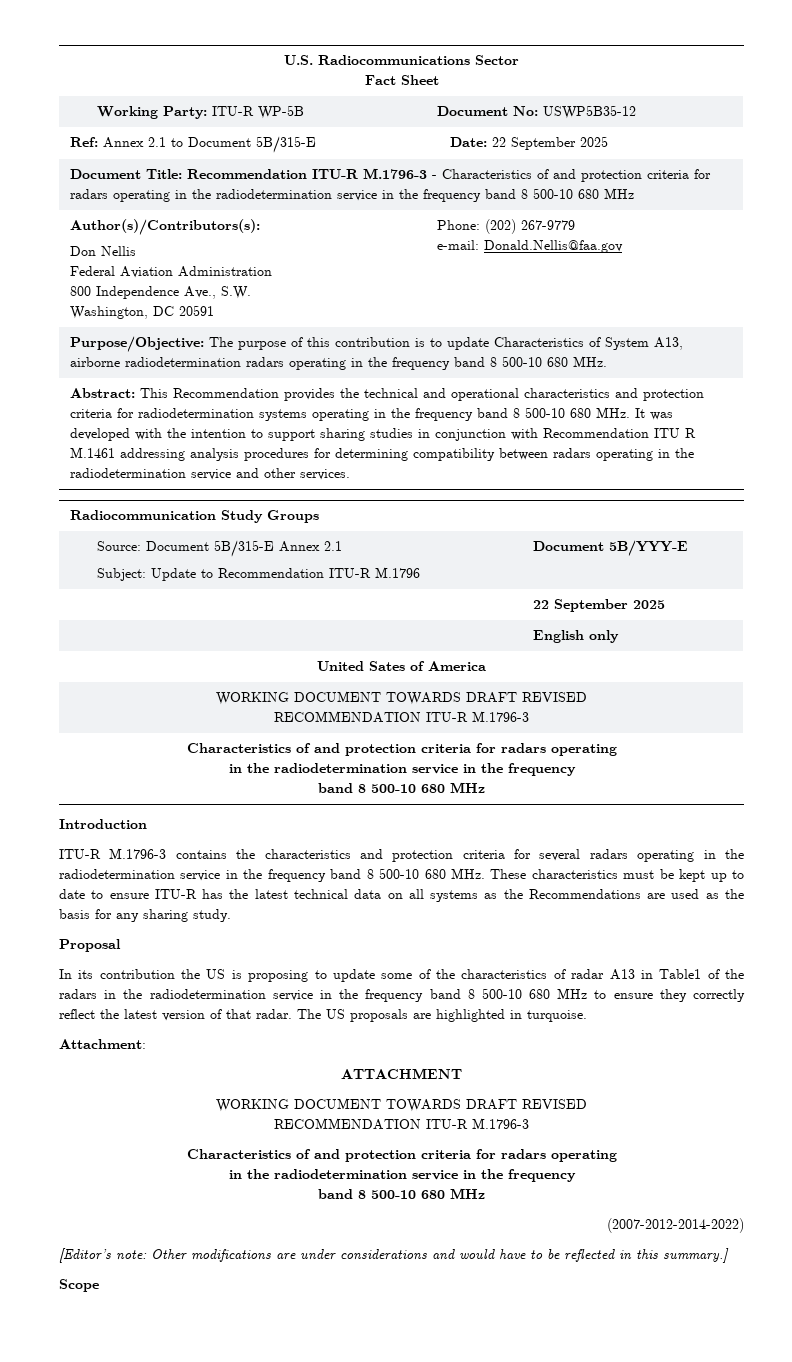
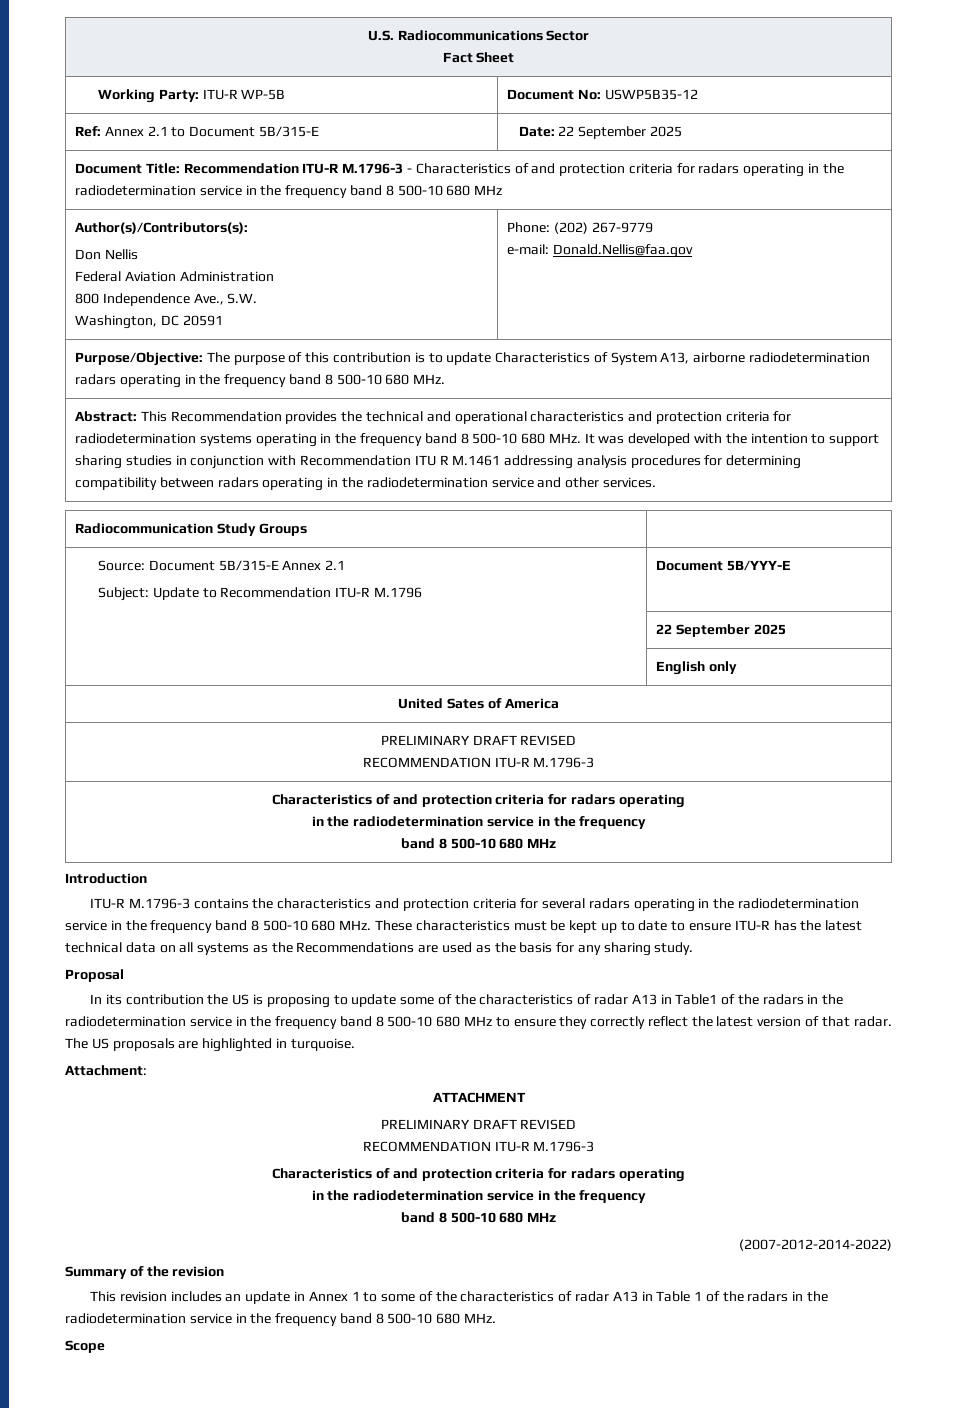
[216,691,461,705] WORKING DOCUMENT TOWARDS -> [380,735,470,745] PRELIMINARY
[216,1098,461,1112] WORKING DOCUMENT TOWARDS -> [380,1119,470,1129] PRELIMINARY
[59,1248,729,1263] [Editor’s note: Other modifications are under considerations and would have to be reflected in this summary.] -> [65,1266,225,1279] [90,1291,829,1304] [65,1313,497,1326] Summary of the revision // This revision includes an update in Annex 1 to some of the characteristics of radar A13 in Table 1 of the radars in the radiodetermination service in the frequency band 8 500-10 680 MHz.

